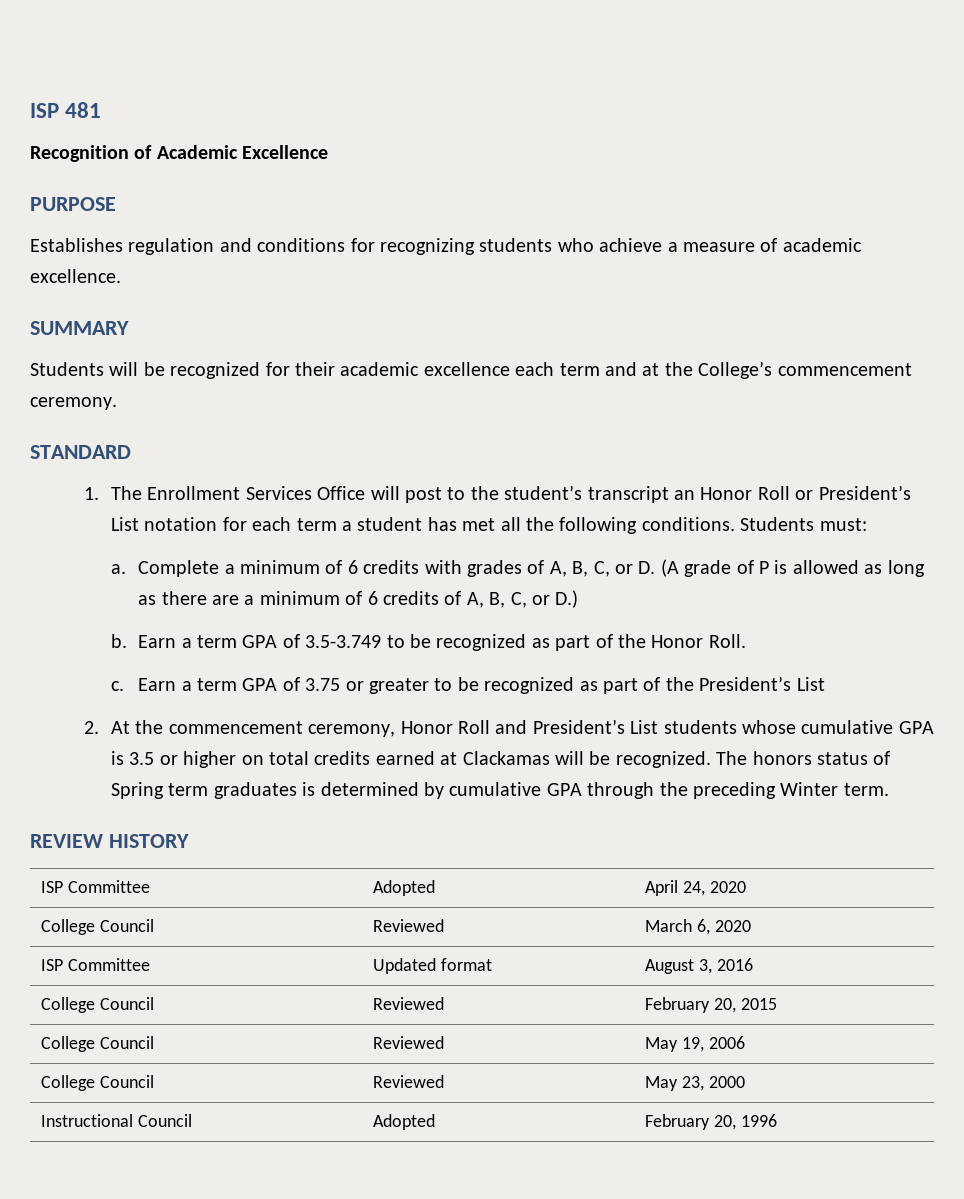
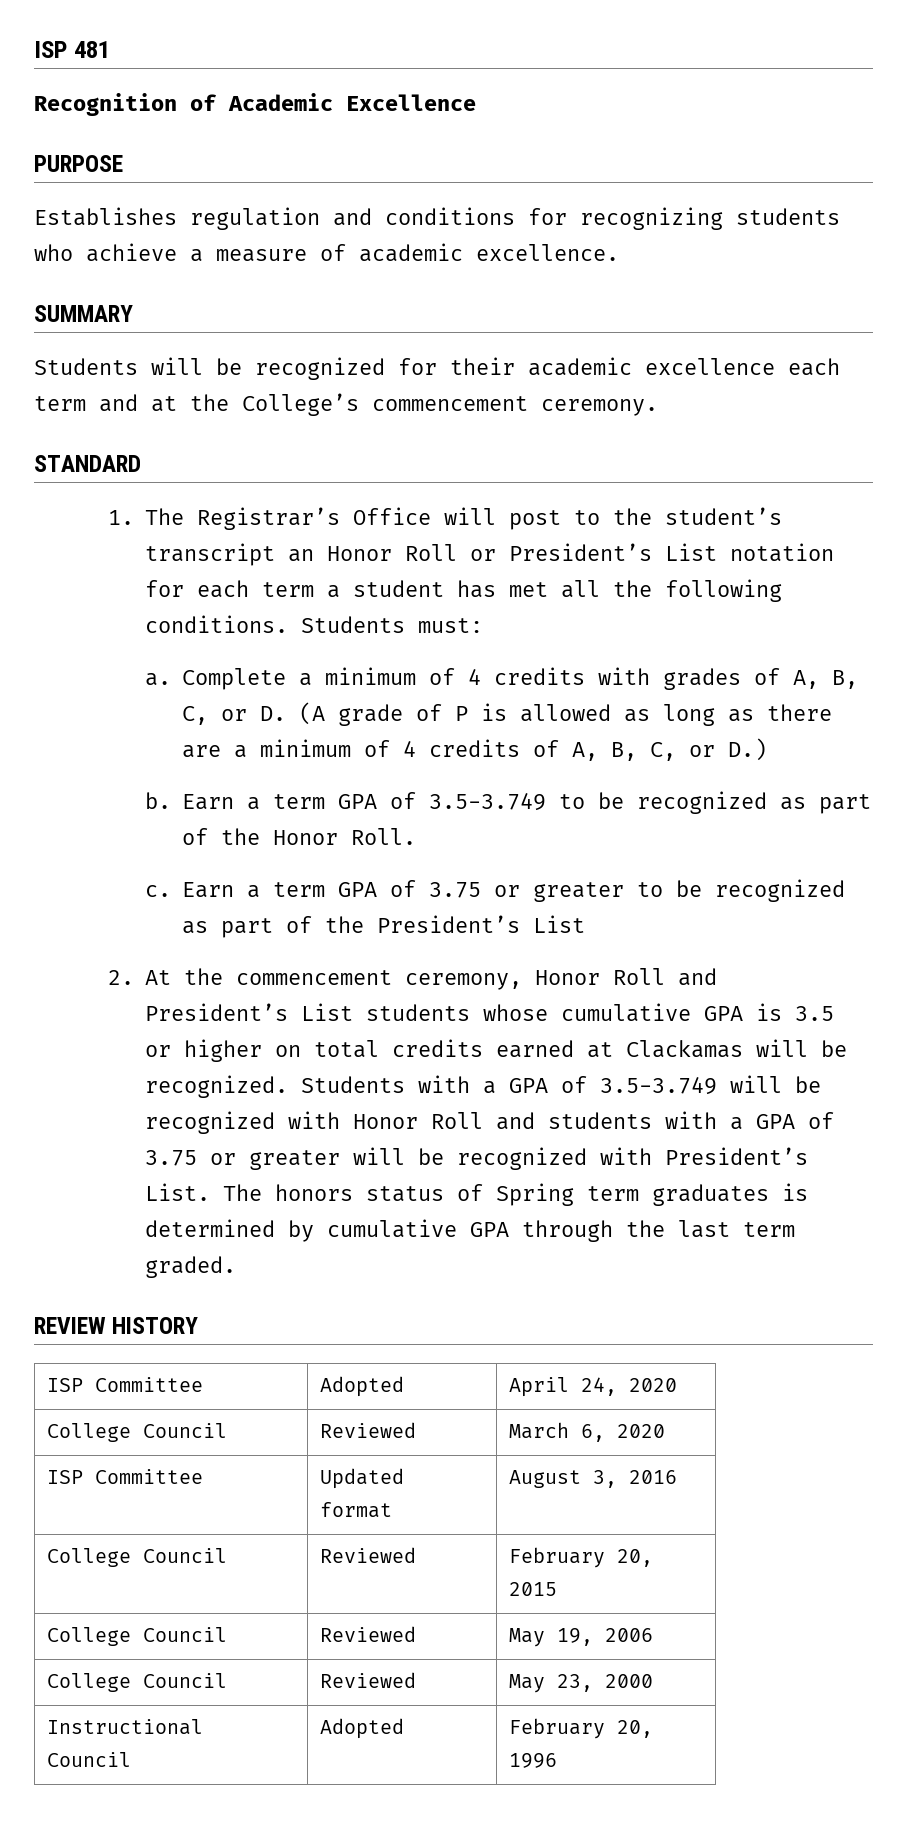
[147,486,312,500] Enrollment Services -> [197,507,341,530] Registrar’s
[347,560,358,574] 6 -> [468,669,482,685] 4
[367,591,378,605] 6 -> [403,741,417,757] 4
(711, 759) none -> [301,1075,822,1095] [145,1111,835,1134] [145,1147,809,1170] [145,1183,211,1201] Students with a GPA of 3.5-3.749 will be recognized with Honor Roll and students with a GPA of 3.75 or greater will be recognized with President’s List.
[693,782,889,799] preceding Winter term. -> [678,1220,796,1238] [145,1256,237,1278] last term graded.

